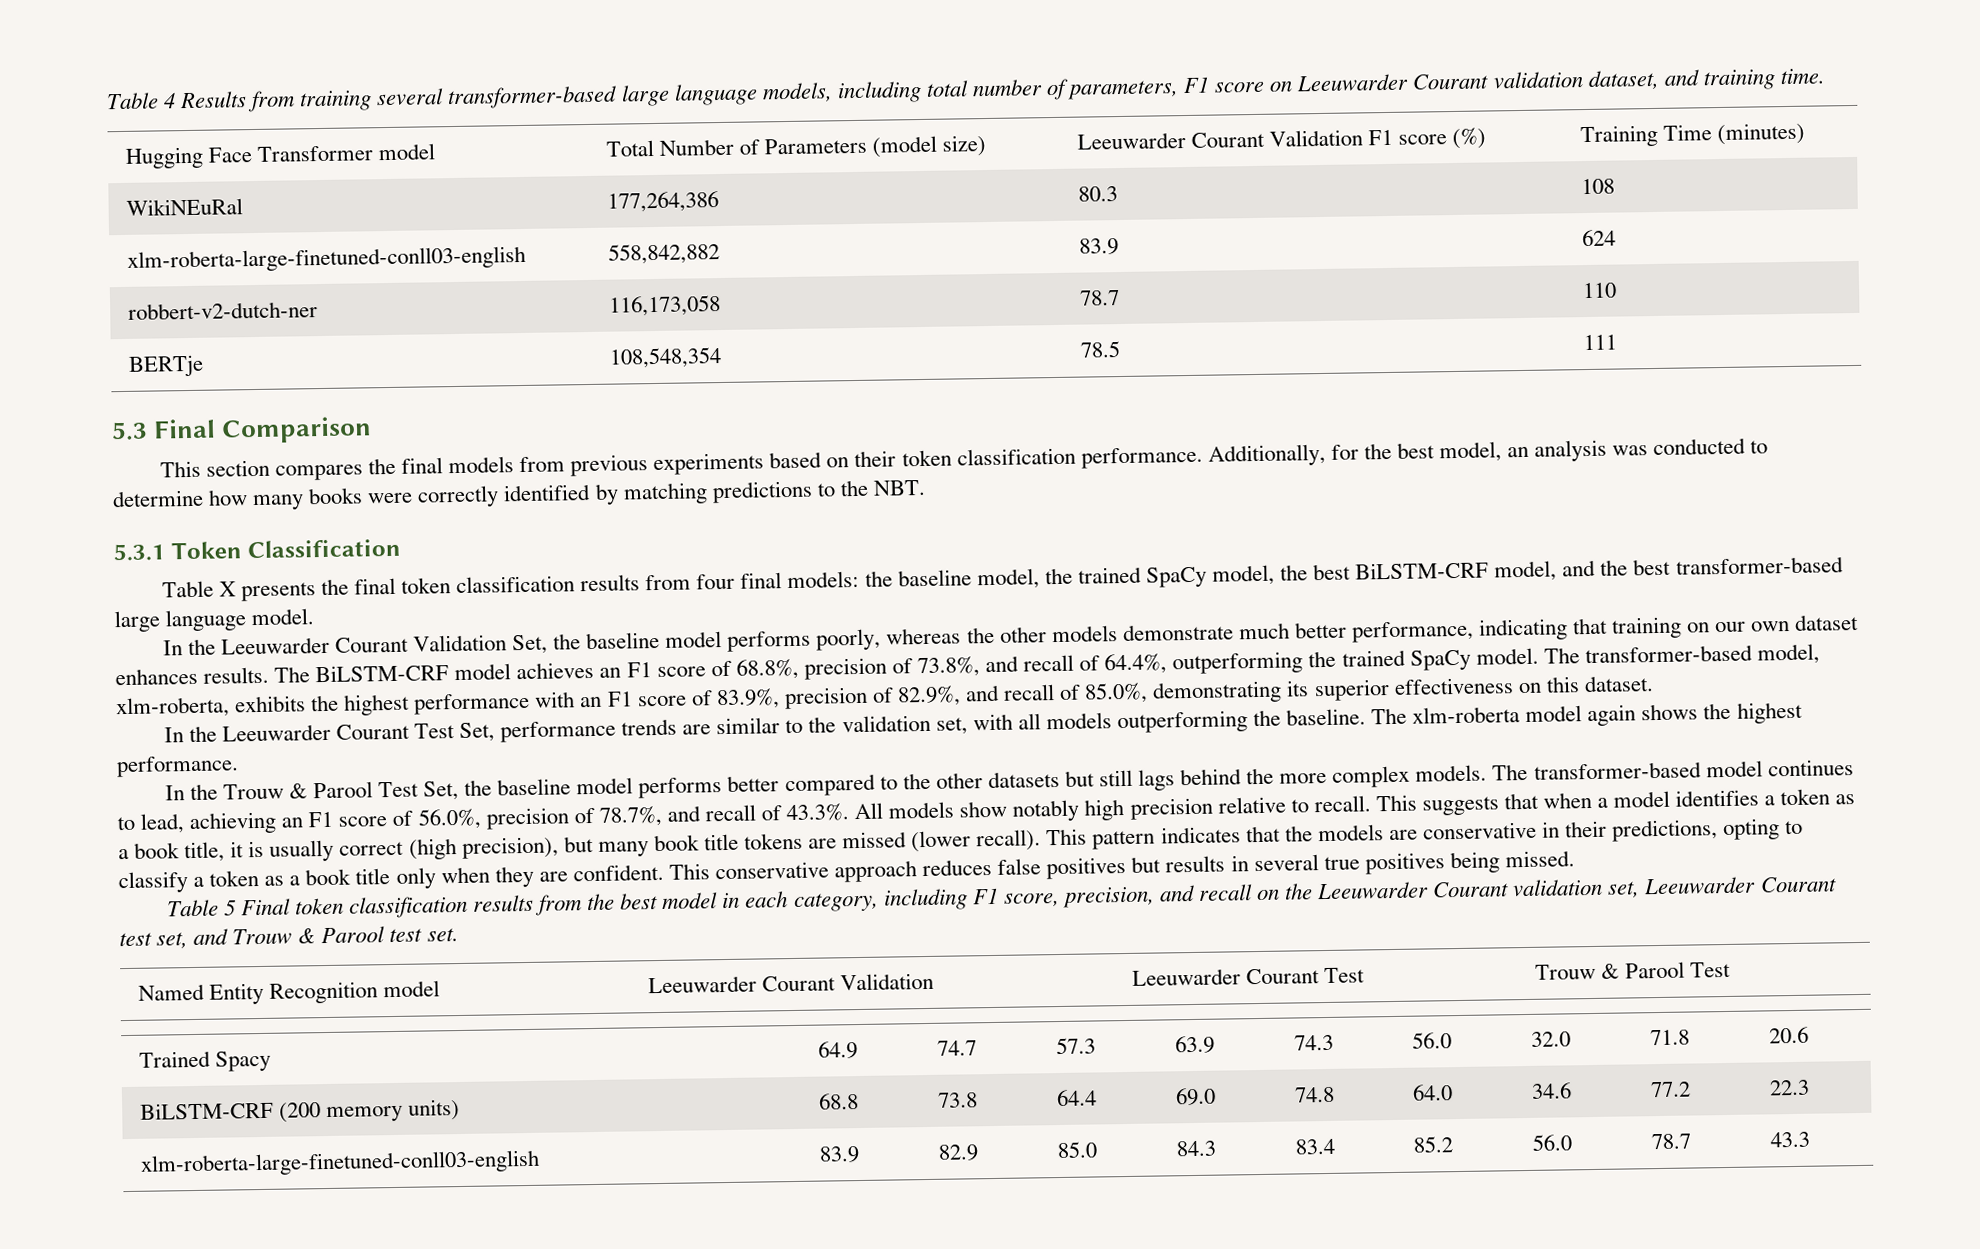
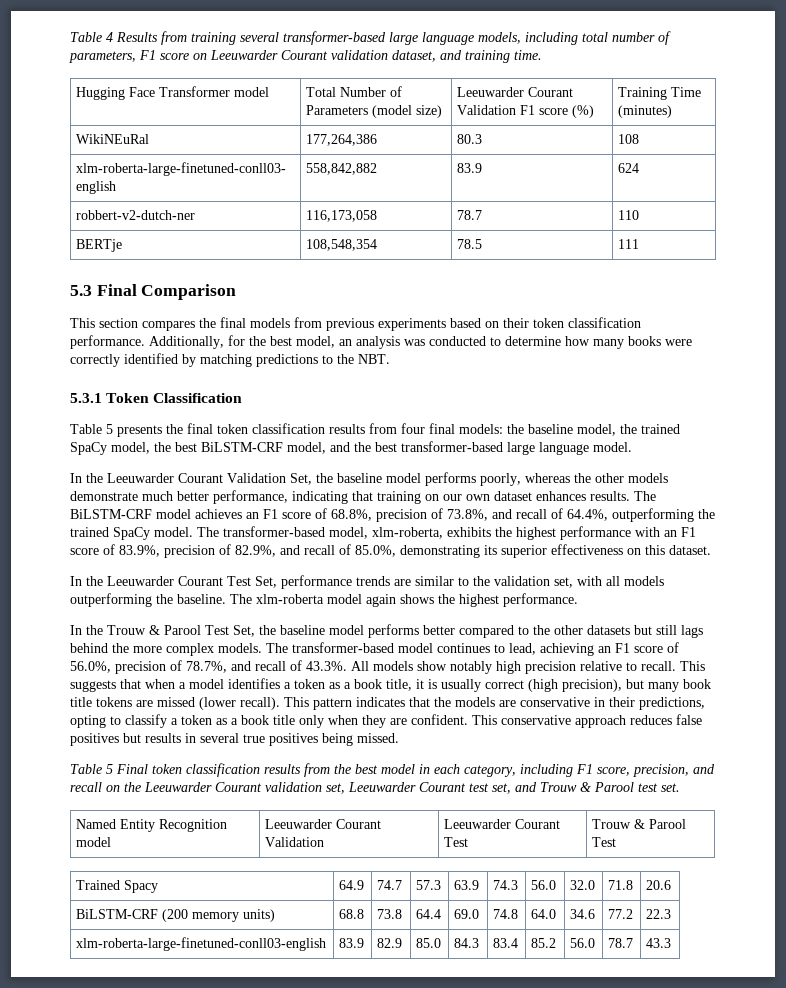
[218,581,236,597] X -> [106,424,113,434] 5

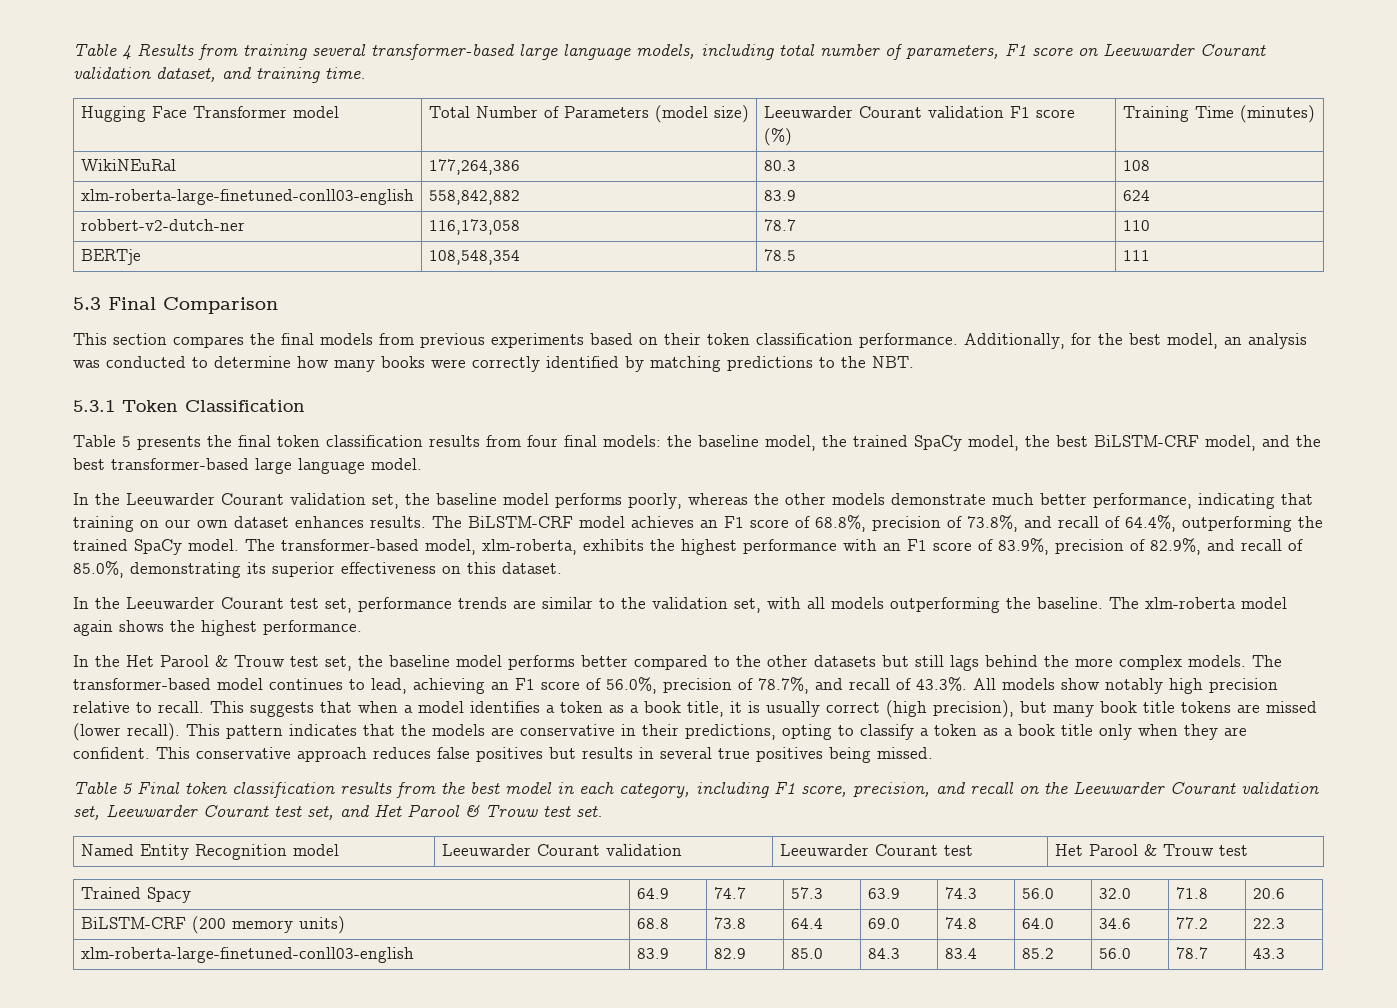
[457,105,517,115] Validation -> [927,106,1004,118] validation
[227,473,312,485] Validation Set, -> [290,493,399,509] validation set,
[227,576,277,588] Test Set, -> [290,598,352,613] test set,
[107,625,255,637] Trouw & Parool Test Set, -> [126,655,352,671] Het Parool & Trouw test set,
[540,782,634,792] Trouw & Parool -> [374,804,538,817] Het Parool & Trouw
[265,837,325,847] [444,819,561,829] [444,837,469,847] [592,819,687,829] [592,837,617,847] Validation | Leeuwarder Courant Test | Trouw & Parool Test -> [605,844,682,856] [779,844,973,856] [1054,844,1248,856] validation | Leeuwarder Courant test | Het Parool & Trouw test

